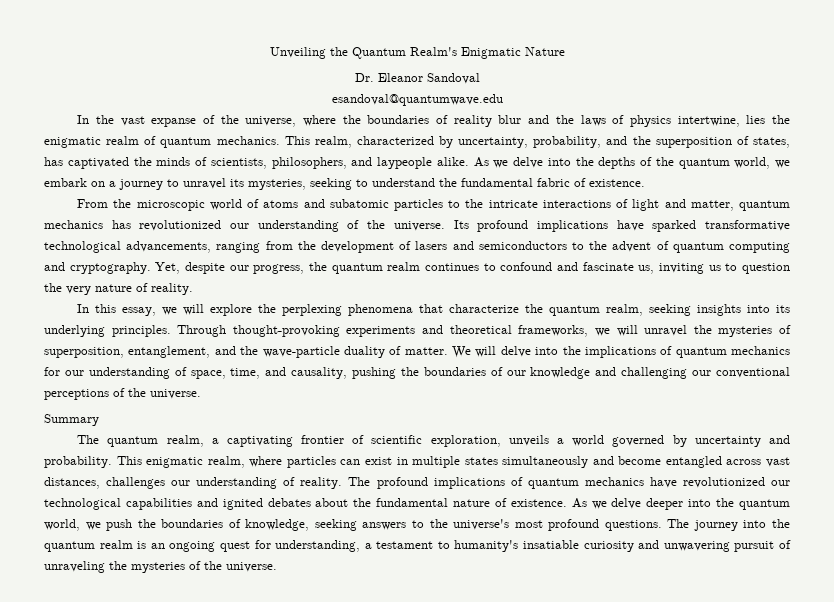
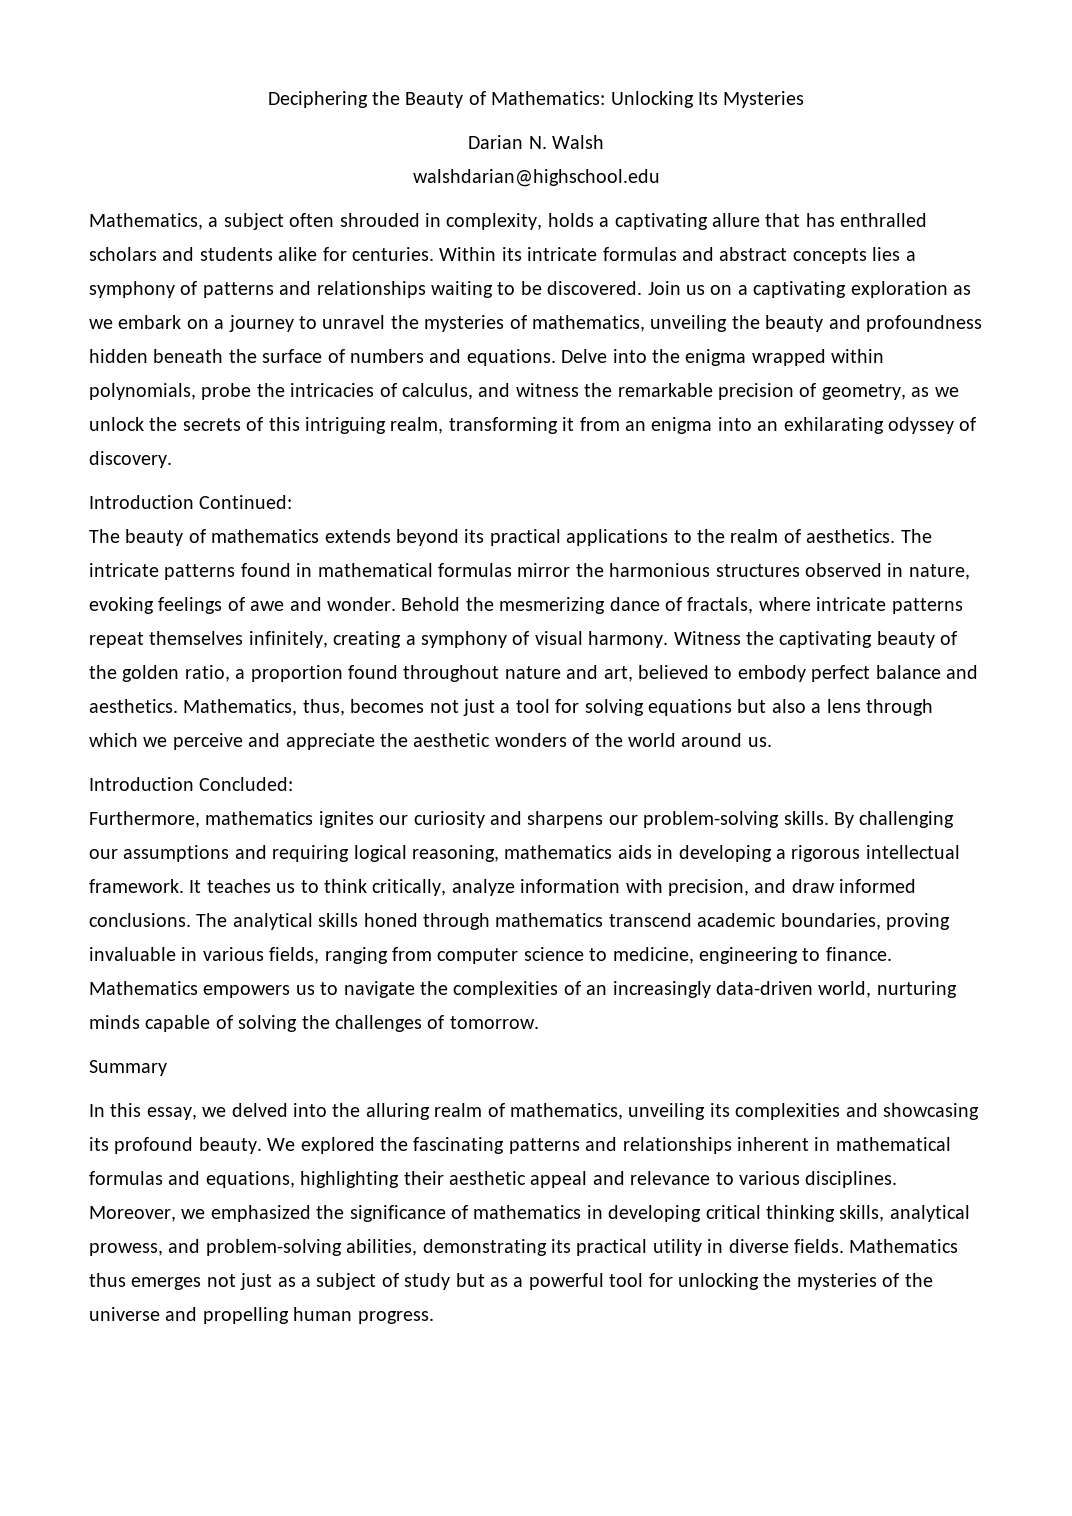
[269,47,565,59] [354,73,480,84] [331,94,503,106] [77,115,790,127] [44,136,790,148] [44,157,771,169] Unveiling the Quantum Realm's Enigmatic Nature // Dr. Eleanor Sandoval // esandoval@quantumwave.edu // In the vast expanse of the universe, where the boundaries of reality blur and the laws of physics intertwine, lies the enigmatic realm of quantum mechanics. This realm, characterized by uncertainty, probability, and the superposition of states, has captivated the minds of scientists, philosophers, and laypeople alike. As we delve into the depths of the quantum world, -> [267,91,805,108] [468,135,604,149] [412,169,660,187] [89,213,928,230] [89,247,916,264] [89,281,971,298] Deciphering the Beauty of Mathematics: Unlocking Its Mysteries // Darian N. Walsh // walshdarian@highschool.edu // Mathematics, a subject often shrouded in complexity, holds a captivating allure that has enthralled scholars and students alike for centuries. Within its intricate formulas and abstract concepts lies a symphony of patterns and relationships waiting to be discovered. Join us on a captivating exploration as
[230,178,645,190] [77,199,790,211] [44,220,791,232] [44,241,791,253] [44,262,790,274] [44,283,193,295] [77,304,790,316] [44,325,792,337] [44,346,790,358] [44,367,790,379] [44,388,201,400] [44,414,99,426] [77,435,790,447] [44,456,790,468] [44,477,790,489] [44,498,790,510] [44,519,790,531] [44,540,792,552] [44,561,277,573] its mysteries, seeking to understand the fundamental fabric of existence. // From the microscopic world of atoms and subatomic particles to the intricate interactions of light and matter, quantum mechanics has revolutionized our understanding of the universe. Its profound implications have sparked transformative technological advancements, ranging from the development of lasers and semiconductors to the advent of quantum computing and cryptography. Yet, despite our progress, the quantum realm continues to confound and fascinate us, inviting us to question the very nature of reality. // In this essay, we will explore the perplexing phenomena that characterize the quantum realm, seeking insights into its underlying principles. Through thought-provoking experiments and theoretical frameworks, we will unravel the mysteries of superposition, entanglement, and the wave-particle duality of matter. We will delve into the implications of quantum mechanics for our understanding of space, time, and causality, pushing the boundaries of our knowledge and challenging our conventional perceptions of the universe. // Summary // The quantum realm, a captivating frontier of scientific exploration, unveils a world governed by uncertainty and probability. This enigmatic realm, where particles can exist in multiple states simultaneously and become entangled across vast distances, challenges our understanding of reality. The profound implications of quantum mechanics have revolutionized our technological capabilities and ignited debates about the fundamental nature of existence. As we delve deeper into the quantum world, we push the boundaries of knowledge, seeking answers to the universe's most profound questions. The journey into the quantum realm is an ongoing quest for understanding, a testament to humanity's insatiable curiosity and unwavering pursuit of unraveling the mysteries of the universe. -> [390,315,982,332] [89,349,885,366] [89,383,959,400] [89,417,977,434] [89,451,172,468] [89,495,293,509] [89,529,932,546] [89,563,970,580] [89,597,963,614] [89,631,958,648] [89,665,978,682] [89,699,933,716] [89,733,772,750] [89,777,294,791] [89,811,955,828] [89,845,960,862] [89,879,917,896] [89,913,950,930] [89,947,892,964] [89,981,957,998] [89,1015,539,1032] [89,1060,167,1076] [89,1103,979,1120] [89,1137,951,1154] [89,1171,898,1188] [89,1205,970,1222] [89,1239,959,1256] [89,1273,933,1290] [89,1307,434,1324] the mysteries of mathematics, unveiling the beauty and profoundness hidden beneath the surface of numbers and equations. Delve into the enigma wrapped within polynomials, probe the intricacies of calculus, and witness the remarkable precision of geometry, as we unlock the secrets of this intriguing realm, transforming it from an enigma into an exhilarating odyssey of discovery. // Introduction Continued: // The beauty of mathematics extends beyond its practical applications to the realm of aesthetics. The intricate patterns found in mathematical formulas mirror the harmonious structures observed in nature, evoking feelings of awe and wonder. Behold the mesmerizing dance of fractals, where intricate patterns repeat themselves infinitely, creating a symphony of visual harmony. Witness the captivating beauty of the golden ratio, a proportion found throughout nature and art, believed to embody perfect balance and aesthetics. Mathematics, thus, becomes not just a tool for solving equations but also a lens through which we perceive and appreciate the aesthetic wonders of the world around us. // Introduction Concluded: // Furthermore, mathematics ignites our curiosity and sharpens our problem-solving skills. By challenging our assumptions and requiring logical reasoning, mathematics aids in developing a rigorous intellectual framework. It teaches us to think critically, analyze information with precision, and draw informed conclusions. The analytical skills honed through mathematics transcend academic boundaries, proving invaluable in various fields, ranging from computer science to medicine, engineering to finance. Mathematics empowers us to navigate the complexities of an increasingly data-driven world, nurturing minds capable of solving the challenges of tomorrow. // Summary // In this essay, we delved into the alluring realm of mathematics, unveiling its complexities and showcasing its profound beauty. We explored the fascinating patterns and relationships inherent in mathematical formulas and equations, highlighting their aesthetic appeal and relevance to various disciplines. Moreover, we emphasized the significance of mathematics in developing critical thinking skills, analytical prowess, and problem-solving abilities, demonstrating its practical utility in diverse fields. Mathematics thus emerges not just as a subject of study but as a powerful tool for unlocking the mysteries of the universe and propelling human progress.

